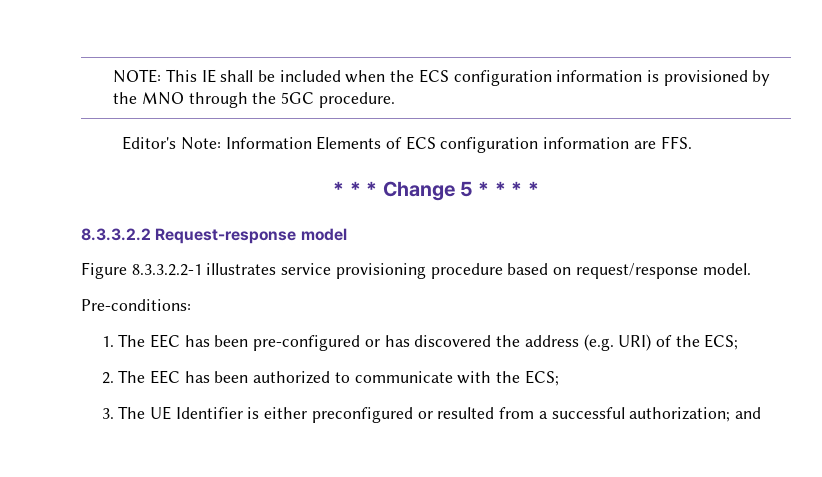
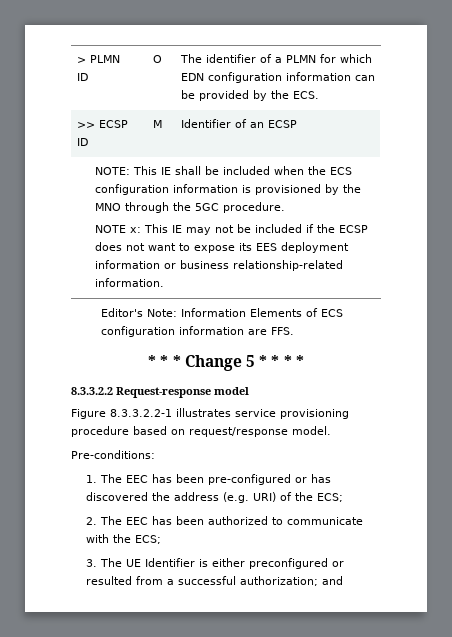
(113, 76) none -> [76,55,120,63] [76,73,88,81] [152,55,162,63] [179,54,372,63] [180,72,375,83] [180,90,319,101] [76,120,128,128] [76,138,88,146] [152,120,162,128] [180,119,297,128] > PLMN ID | O | The identifier of a PLMN for which EDN configuration information can be provided by the ECS. // >> ECSP ID | M | Identifier of an ECSP //
(395, 100) none -> [95,224,369,235] [95,242,350,253] [95,260,344,271] [95,278,165,287] // NOTE x: This IE may not be included if the ECSP does not want to expose its EES deployment information or business relationship-related information.

